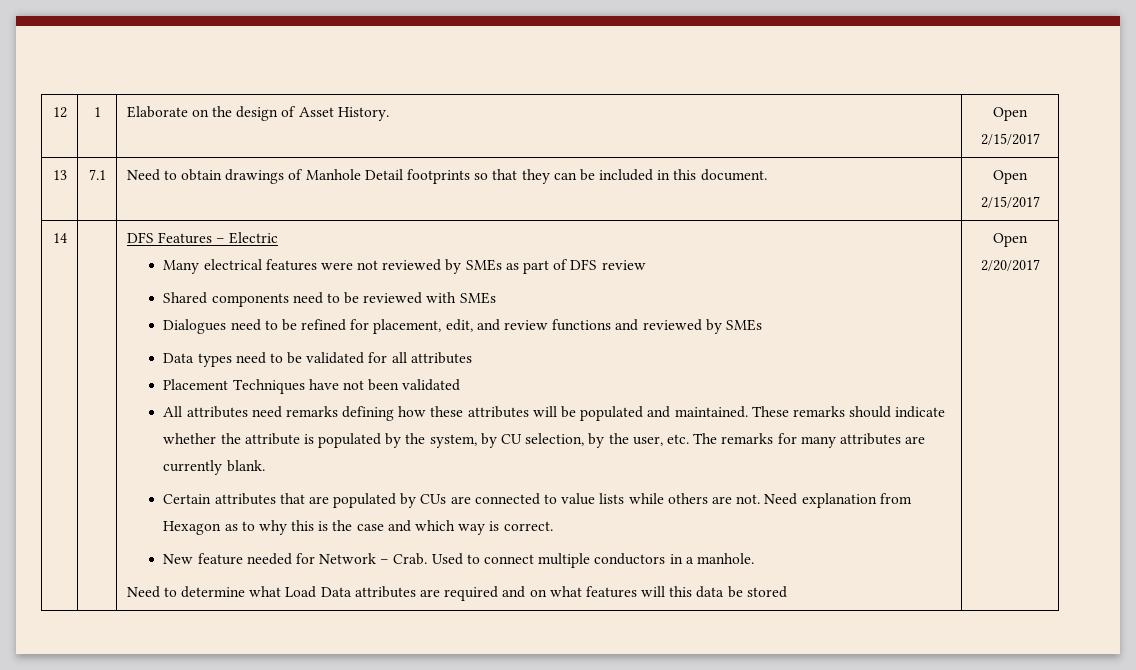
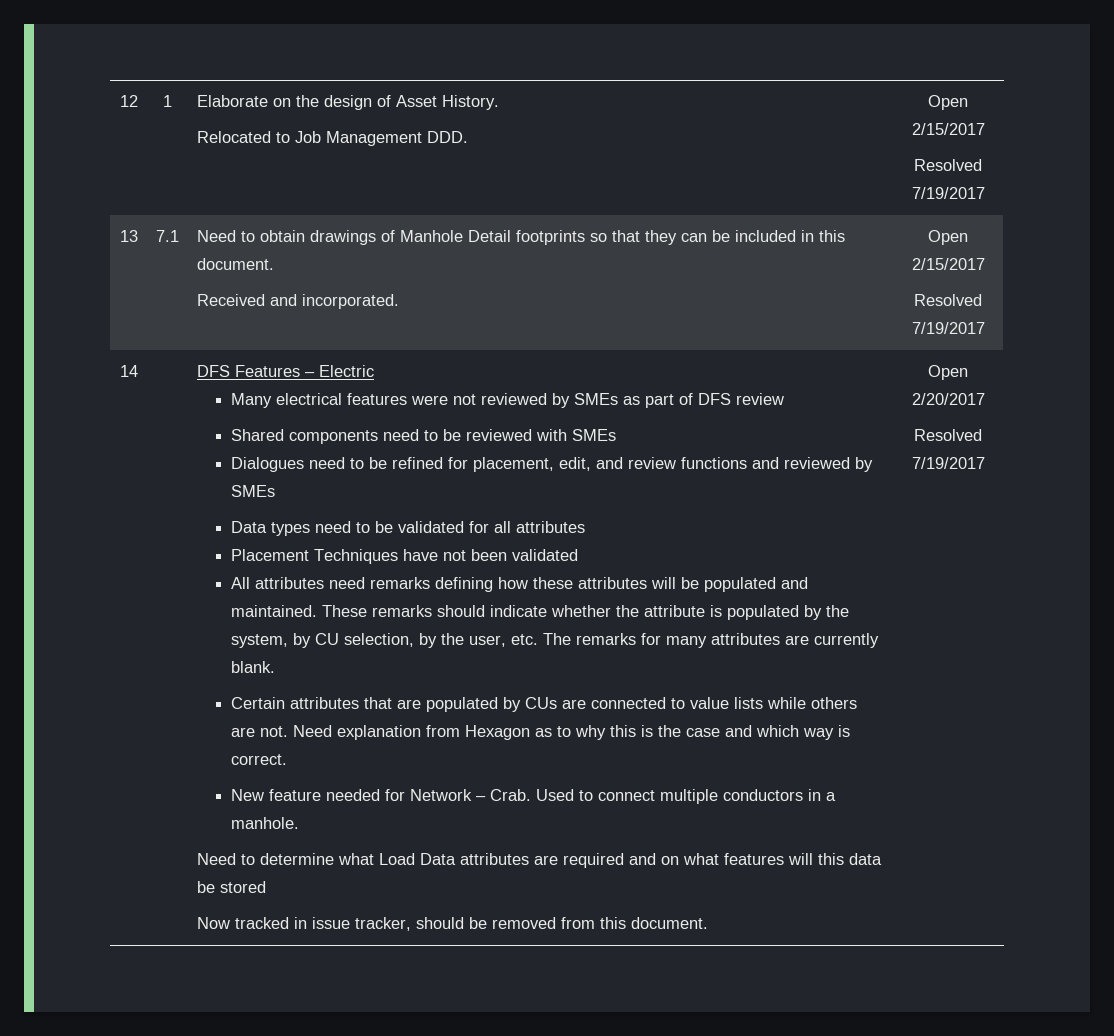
[993,107,1028,121] [980,133,1040,145] | Open 2/15/2017 -> [196,131,468,146] [928,95,968,110] [911,123,985,135] [914,159,982,171] [911,187,985,199] // Relocated to Job Management DDD. | Open 2/15/2017 // Resolved 7/19/2017
[993,170,1028,184] [980,196,1040,208] | Open 2/15/2017 -> [196,294,399,309] [928,230,968,245] [911,258,985,270] [914,294,982,306] [911,322,985,334] // Received and incorporated. | Open 2/15/2017 // Resolved 7/19/2017
(787, 592) none -> [196,917,708,931] // Now tracked in issue tracker, should be removed from this document.
(1040, 265) none -> [914,429,982,441] [911,457,985,469] // Resolved 7/19/2017

